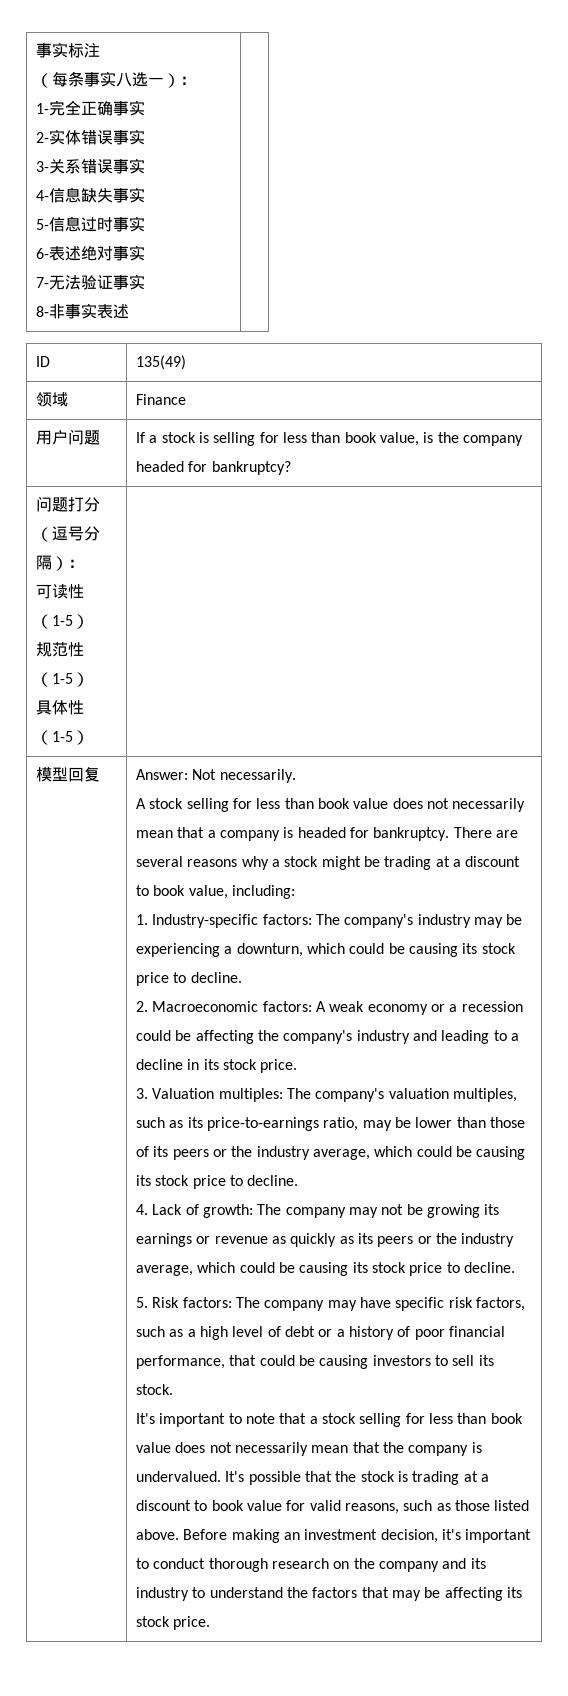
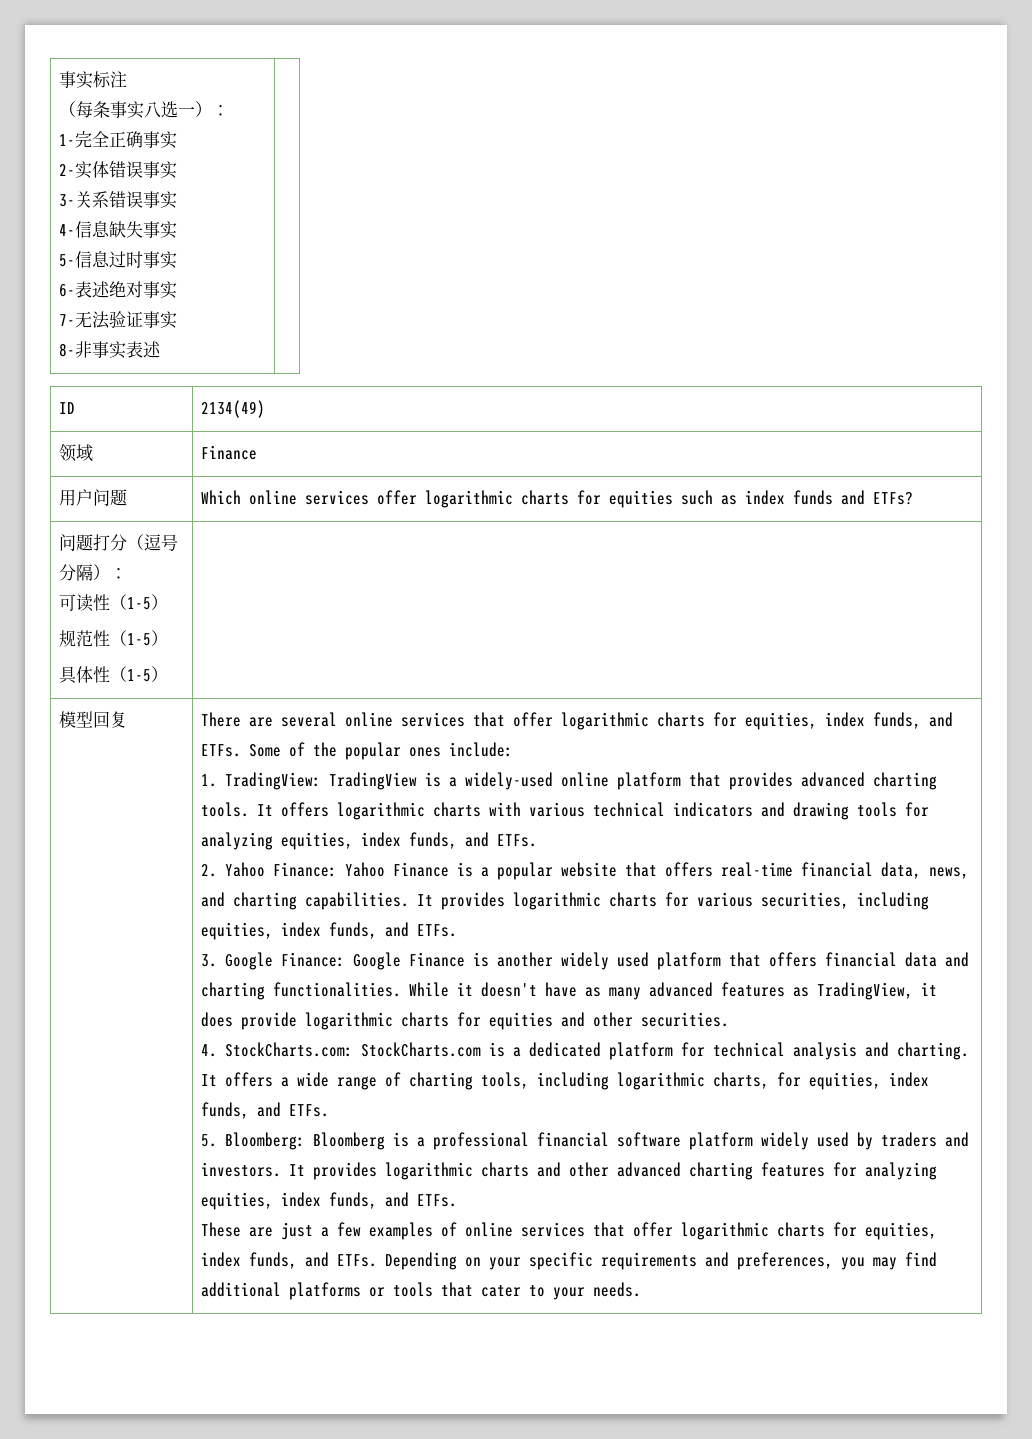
[135,355,186,370] 135(49) -> [200,400,265,418] 2134(49)
[135,432,523,446] [135,461,291,475] If a stock is selling for less than book value, is the company headed for bankruptcy? -> [200,490,913,508] Which online services offer logarithmic charts for equities such as index funds and ETFs?
[135,769,296,783] [135,798,526,812] [135,827,518,841] [135,856,521,870] [135,885,295,899] [135,914,523,928] [135,943,516,957] [135,972,242,986] [135,1001,523,1015] [135,1030,519,1044] [135,1059,298,1073] [135,1088,517,1102] [135,1117,525,1131] [135,1146,526,1160] [135,1175,299,1189] [135,1204,500,1218] [135,1233,515,1247] [135,1262,515,1276] [135,1297,525,1311] [135,1326,505,1340] [135,1355,494,1369] [135,1384,173,1395] [135,1413,523,1427] [135,1442,482,1456] [135,1471,489,1485] [135,1500,530,1514] [135,1529,532,1543] [135,1558,486,1572] [135,1587,522,1601] [135,1616,211,1630] Answer: Not necessarily. // A stock selling for less than book value does not necessarily mean that a company is headed for bankruptcy. There are several reasons why a stock might be trading at a discount to book value, including: // 1. Industry-specific factors: The company's industry may be experiencing a downturn, which could be causing its stock price to decline. // 2. Macroeconomic factors: A weak economy or a recession could be affecting the company's industry and leading to a decline in its stock price. // 3. Valuation multiples: The company's valuation multiples, such as its price-to-earnings ratio, may be lower than those of its peers or the industry average, which could be causing its stock price to decline. // 4. Lack of growth: The company may not be growing its earnings or revenue as quickly as its peers or the industry average, which could be causing its stock price to decline. // 5. Risk factors: The company may have specific risk factors, such as a high level of debt or a history of poor financial performance, that could be causing investors to sell its stock. // It's important to note that a stock selling for less than book value does not necessarily mean that the company is undervalued. It's possible that the stock is trading at a discount to book value for valid reasons, such as those listed above. Before making an investment decision, it's important to conduct thorough research on the company and its industry to understand the factors that may be affecting its stock price. -> [200,712,953,730] [200,742,513,760] [200,772,937,790] [200,802,929,820] [200,832,537,850] [200,862,969,880] [200,892,929,910] [200,922,457,940] [200,952,969,970] [200,982,937,1000] [200,1012,729,1030] [200,1042,969,1060] [200,1072,929,1090] [200,1102,329,1119] [200,1132,969,1150] [200,1162,937,1180] [200,1192,457,1210] [200,1222,937,1240] [200,1252,937,1270] [200,1282,641,1300] There are several online services that offer logarithmic charts for equities, index funds, and ETFs. Some of the popular ones include: // 1. TradingView: TradingView is a widely-used online platform that provides advanced charting tools. It offers logarithmic charts with various technical indicators and drawing tools for analyzing equities, index funds, and ETFs. // 2. Yahoo Finance: Yahoo Finance is a popular website that offers real-time financial data, news, and charting capabilities. It provides logarithmic charts for various securities, including equities, index funds, and ETFs. // 3. Google Finance: Google Finance is another widely used platform that offers financial data and charting functionalities. While it doesn't have as many advanced features as TradingView, it does provide logarithmic charts for equities and other securities. // 4. StockCharts.com: StockCharts.com is a dedicated platform for technical analysis and charting. It offers a wide range of charting tools, including logarithmic charts, for equities, index funds, and ETFs. // 5. Bloomberg: Bloomberg is a professional financial software platform widely used by traders and investors. It provides logarithmic charts and other advanced charting features for analyzing equities, index funds, and ETFs. // These are just a few examples of online services that offer logarithmic charts for equities, index funds, and ETFs. Depending on your specific requirements and preferences, you may find additional platforms or tools that cater to your needs.

